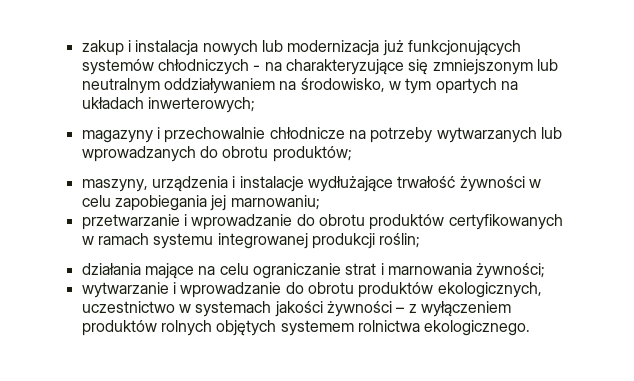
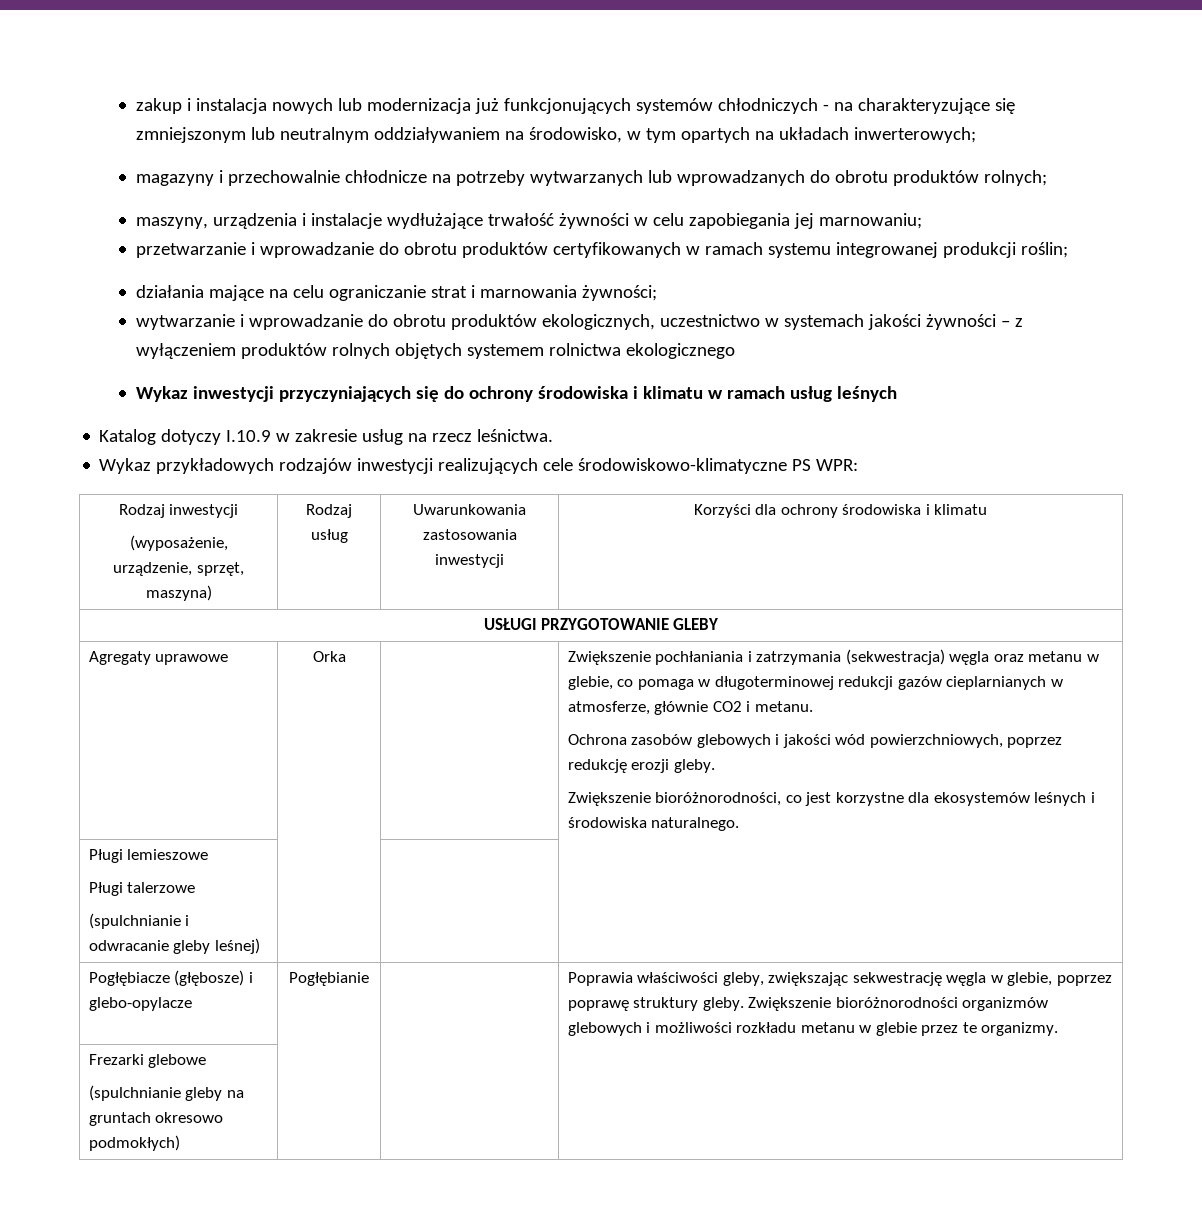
[272,146,352,162] produktów; -> [892,170,1047,186] produktów rolnych;
[424,320,531,336] ekologicznego. -> [625,343,735,359] [135,386,897,402] [99,429,554,445] [99,458,859,474] [118,504,239,518] [129,535,228,551] [113,562,244,576] [145,585,212,601] [306,504,352,518] [310,529,348,543] [413,504,526,515] [422,529,517,540] [435,554,504,568] [693,504,988,518] [483,618,719,630] [88,651,229,665] [312,651,346,662] [567,649,1099,665] [567,676,1063,690] [567,701,813,715] [567,734,1063,748] [567,759,715,773] [567,792,1095,806] [567,817,740,831] [88,849,209,863] [88,882,196,896] [88,913,190,929] [88,938,260,954] [88,970,253,986] [88,997,192,1011] [289,972,369,986] [567,972,1112,986] [567,997,1049,1011] [567,1022,1058,1036] [88,1054,207,1068] [88,1085,244,1101] [88,1112,224,1126] [88,1135,180,1151] ekologicznego // Wykaz inwestycji przyczyniających się do ochrony środowiska i klimatu w ramach usług leśnych // Katalog dotyczy I.10.9 w zakresie usług na rzecz leśnictwa. // Wykaz przykładowych rodzajów inwestycji realizujących cele środowiskowo-klimatyczne PS WPR: // Rodzaj inwestycji // (wyposażenie, urządzenie, sprzęt, maszyna) | Rodzaj usług | Uwarunkowania zastosowania inwestycji | Korzyści dla ochrony środowiska i klimatu // USŁUGI PRZYGOTOWANIE GLEBY // Agregaty uprawowe | Orka | | Zwiększenie pochłaniania i zatrzymania (sekwestracja) węgla oraz metanu w glebie, co pomaga w długoterminowej redukcji gazów cieplarnianych w atmosferze, głównie CO2 i metanu. // Ochrona zasobów glebowych i jakości wód powierzchniowych, poprzez redukcję erozji gleby. // Zwiększenie bioróżnorodności, co jest korzystne dla ekosystemów leśnych i środowiska naturalnego. // Pługi lemieszowe // Pługi talerzowe // (spulchnianie i odwracanie gleby leśnej) | | | // Pogłębiacze (głębosze) i glebo-opylacze | Pogłębianie | | Poprawia właściwości gleby, zwiększając sekwestrację węgla w glebie, poprzez poprawę struktury gleby. Zwiększenie bioróżnorodności organizmów glebowych i możliwości rozkładu metanu w glebie przez te organizmy. // Frezarki glebowe // (spulchnianie gleby na gruntach okresowo podmokłych) | | |

